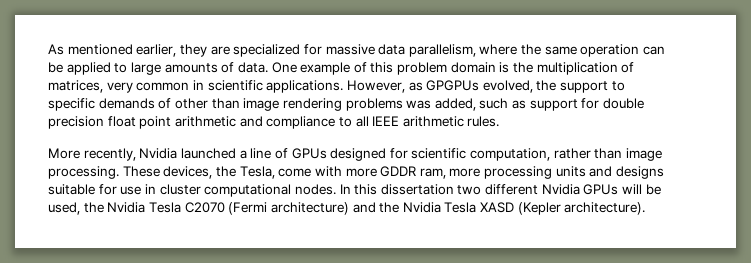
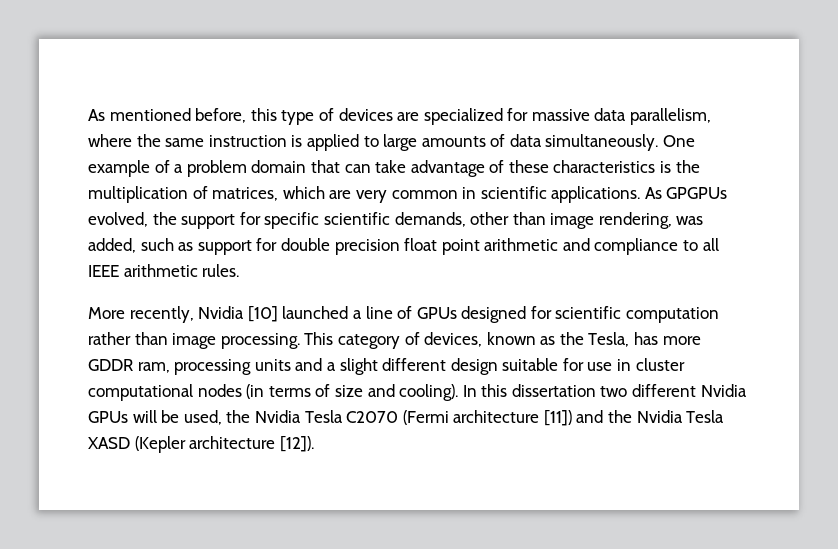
[136,44,207,57] earlier, they -> [195,108,393,125] before, this type of devices
[580,44,666,57] [48,62,63,73] operation can be -> [208,135,303,147] instruction is
[237,62,268,73] data. -> [509,134,659,151] data simultaneously.
[370,62,394,73] this -> [174,164,184,173] a
(496, 67) none -> [310,160,656,177] that can take advantage of these characteristics
(103, 86) none -> [282,186,352,199] which are
[346,80,423,93] However, as -> [644,187,662,199] As
[611,81,625,91] [48,98,172,111] to specific demands of -> [239,212,466,229] for specific scientific demands,
[282,98,403,111] rendering problems -> [598,212,672,229] rendering,
(178, 153) none -> [247,306,278,322] [10]
[470,148,551,161] computation, -> [626,307,720,323] computation
[122,166,342,179] These devices, the Tesla, come with -> [304,332,659,349] This category of devices, known as the Tesla, has
[449,168,481,177] more -> (170, 367) none
[616,166,665,179] designs -> [326,358,498,375] a slight different design
[294,184,336,195] nodes. -> [197,384,459,401] nodes (in terms of size and cooling).
[270,202,349,215] architecture) -> [453,410,572,426] architecture [11])
[564,202,646,215] architecture). -> [189,436,314,452] architecture [12]).

